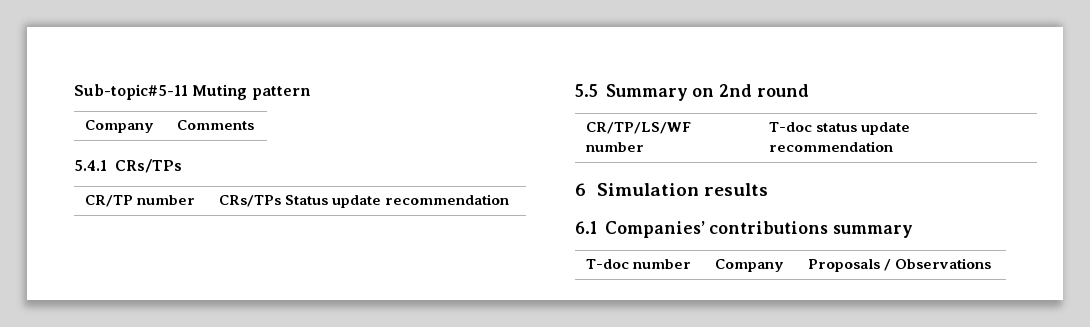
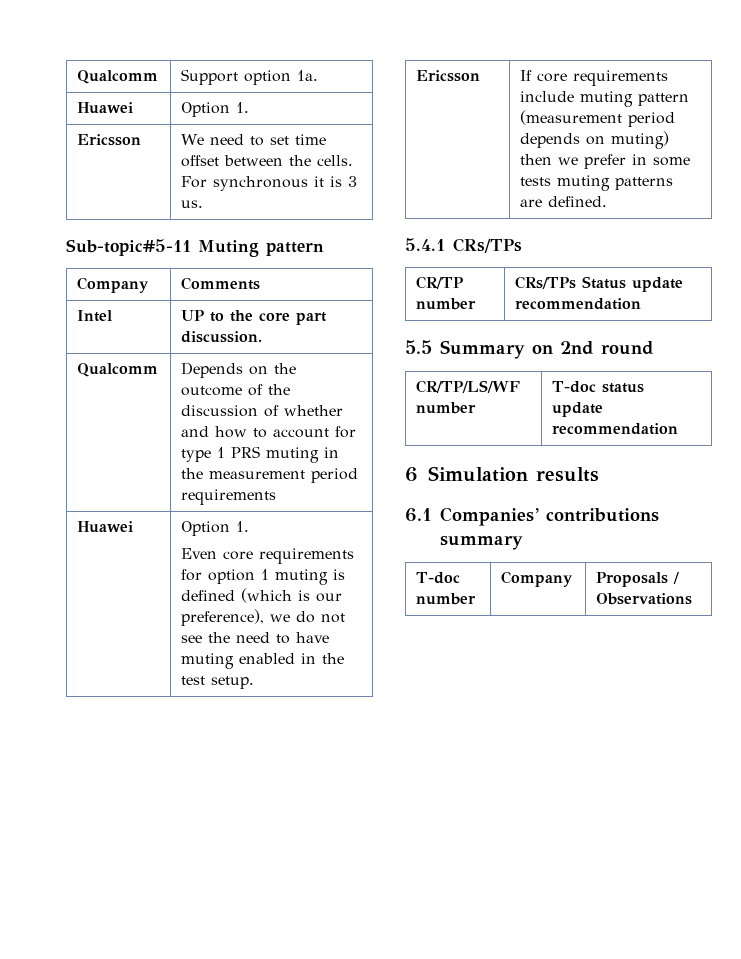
(74, 92) none -> [77,70,159,84] [181,69,319,85] [77,102,134,114] [181,102,250,117] [77,134,142,146] [181,134,327,146] [181,155,354,167] [181,176,358,191] [181,200,204,208] Qualcomm | Support option 1a. // Huawei | Option 1. // Ericsson | We need to set time offset between the cells. For synchronous it is 3 us. //
(255, 125) none -> [77,310,113,322] [181,310,328,325] [181,331,263,343] [77,363,159,377] [181,362,297,378] [181,384,291,396] [181,405,344,417] [181,426,357,438] [181,446,340,463] [181,468,359,483] [181,489,277,505] [77,521,134,533] [181,521,250,536] [181,548,355,564] [181,569,346,585] [181,588,343,603] [181,609,346,626] [181,632,330,644] [181,653,345,669] [181,676,255,689] [416,70,481,82] [520,70,669,86] [520,91,690,107] [520,110,676,127] [520,131,670,149] [520,154,691,169] [520,175,674,191] [520,196,608,207] // Intel | UP to the core part discussion. // Qualcomm | Depends on the outcome of the discussion of whether and how to account for type 1 PRS muting in the measurement period requirements // Huawei | Option 1. // Even core requirements for option 1 muting is defined (which is our preference), we do not see the need to have muting enabled in the test setup. // Ericsson | If core requirements include muting pattern (measurement period depends on muting) then we prefer in some tests muting patterns are defined.

